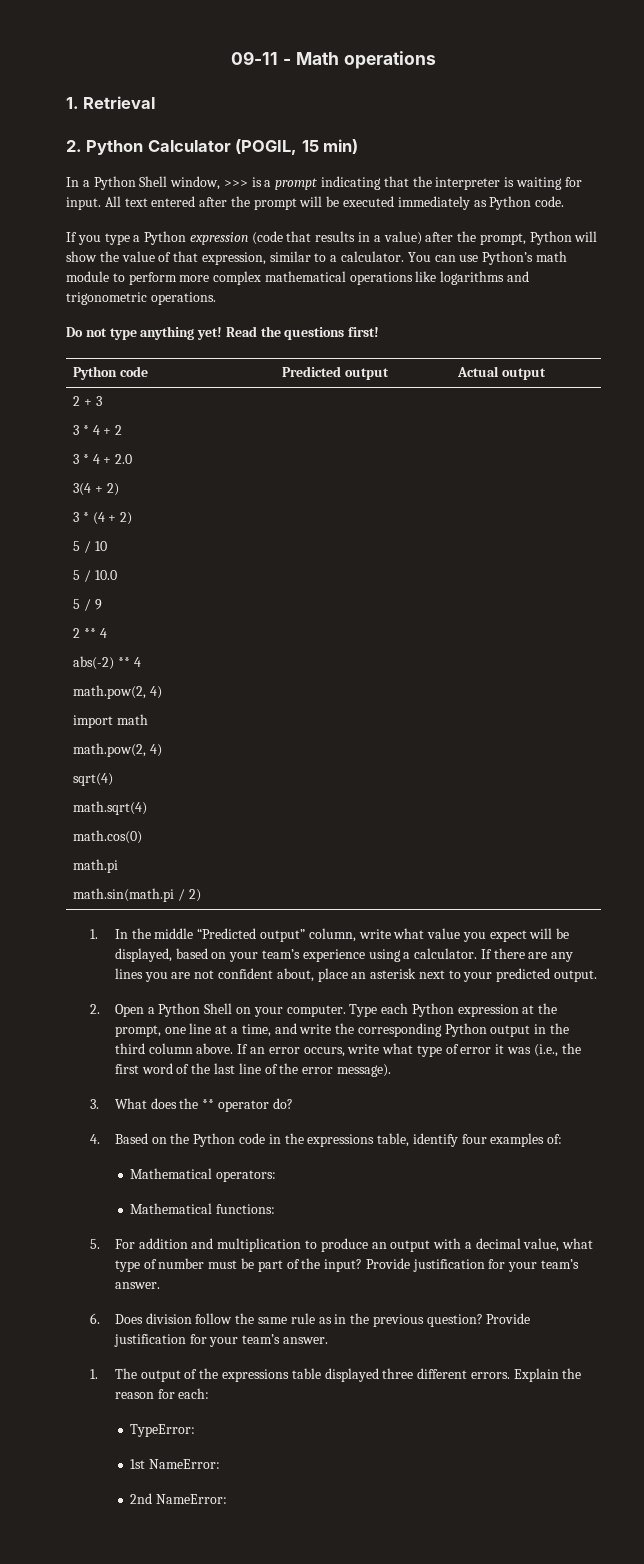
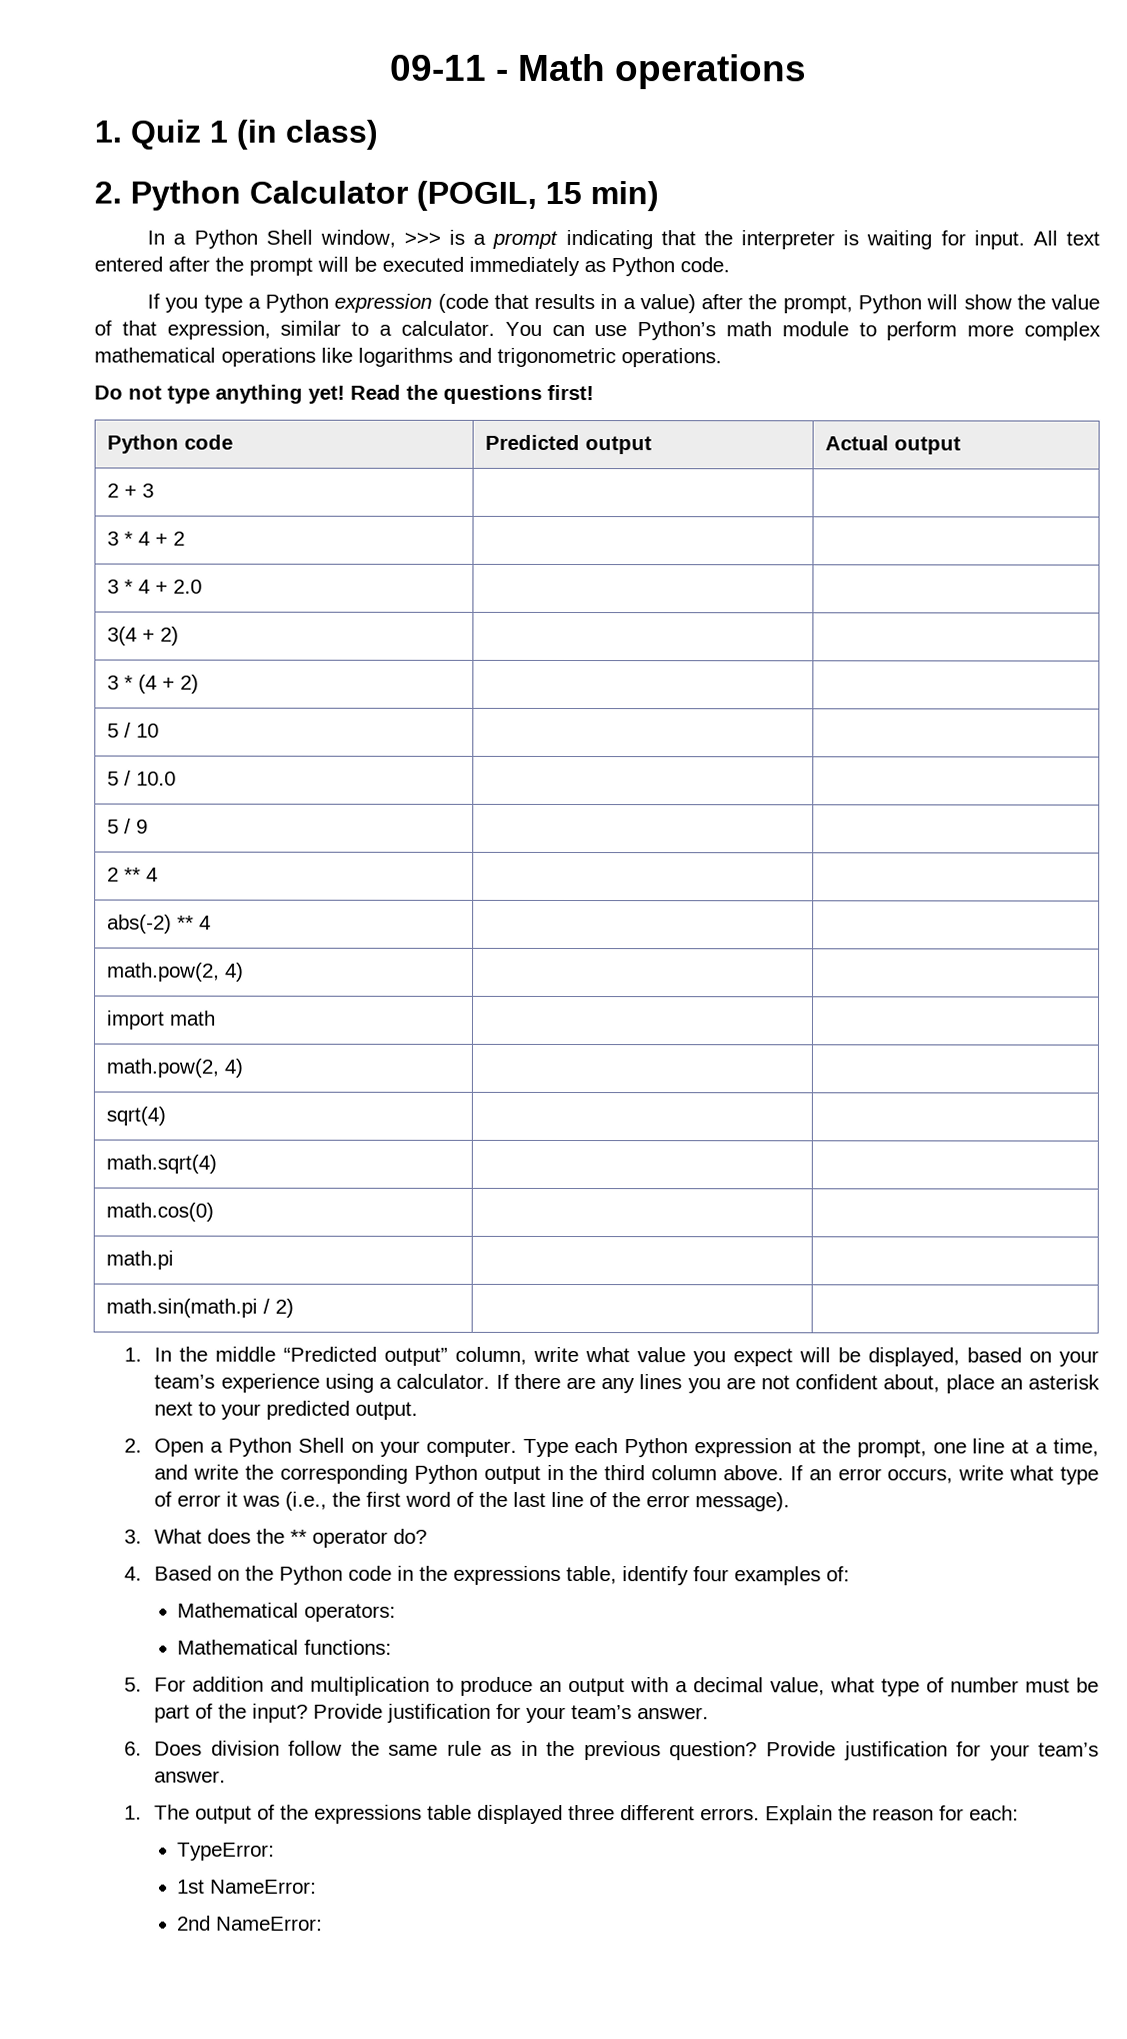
[83,96,156,109] Retrieval -> [130,119,378,150] Quiz 1 (in class)

